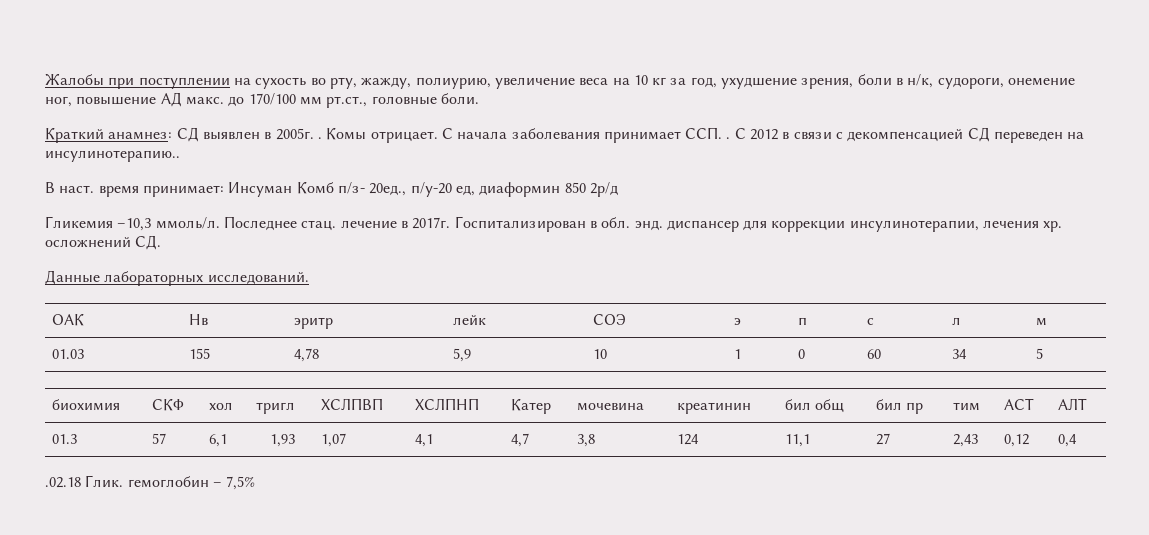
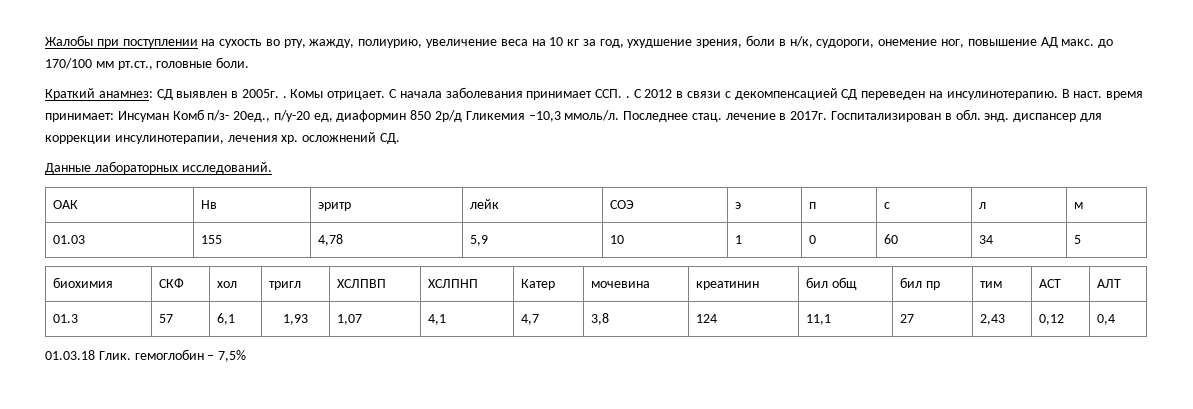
[45,150,180,162] инсулинотерапию.. // -> [946,91,1058,100] инсулинотерапию.
(618, 189) // -> (463, 116) none
[45,477,81,488] .02.18 -> [45,350,95,360] 01.03.18

